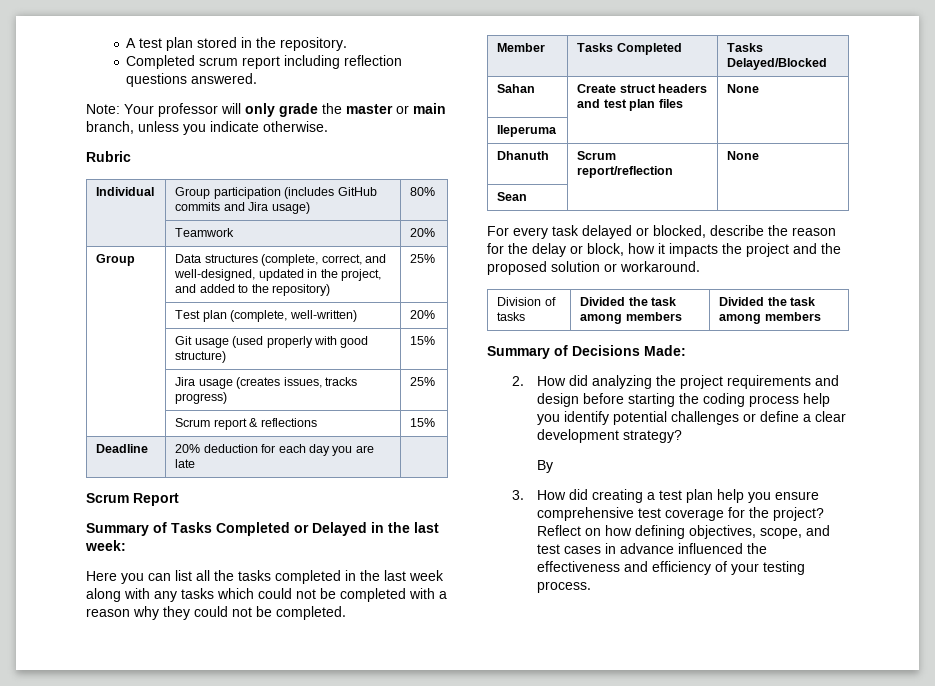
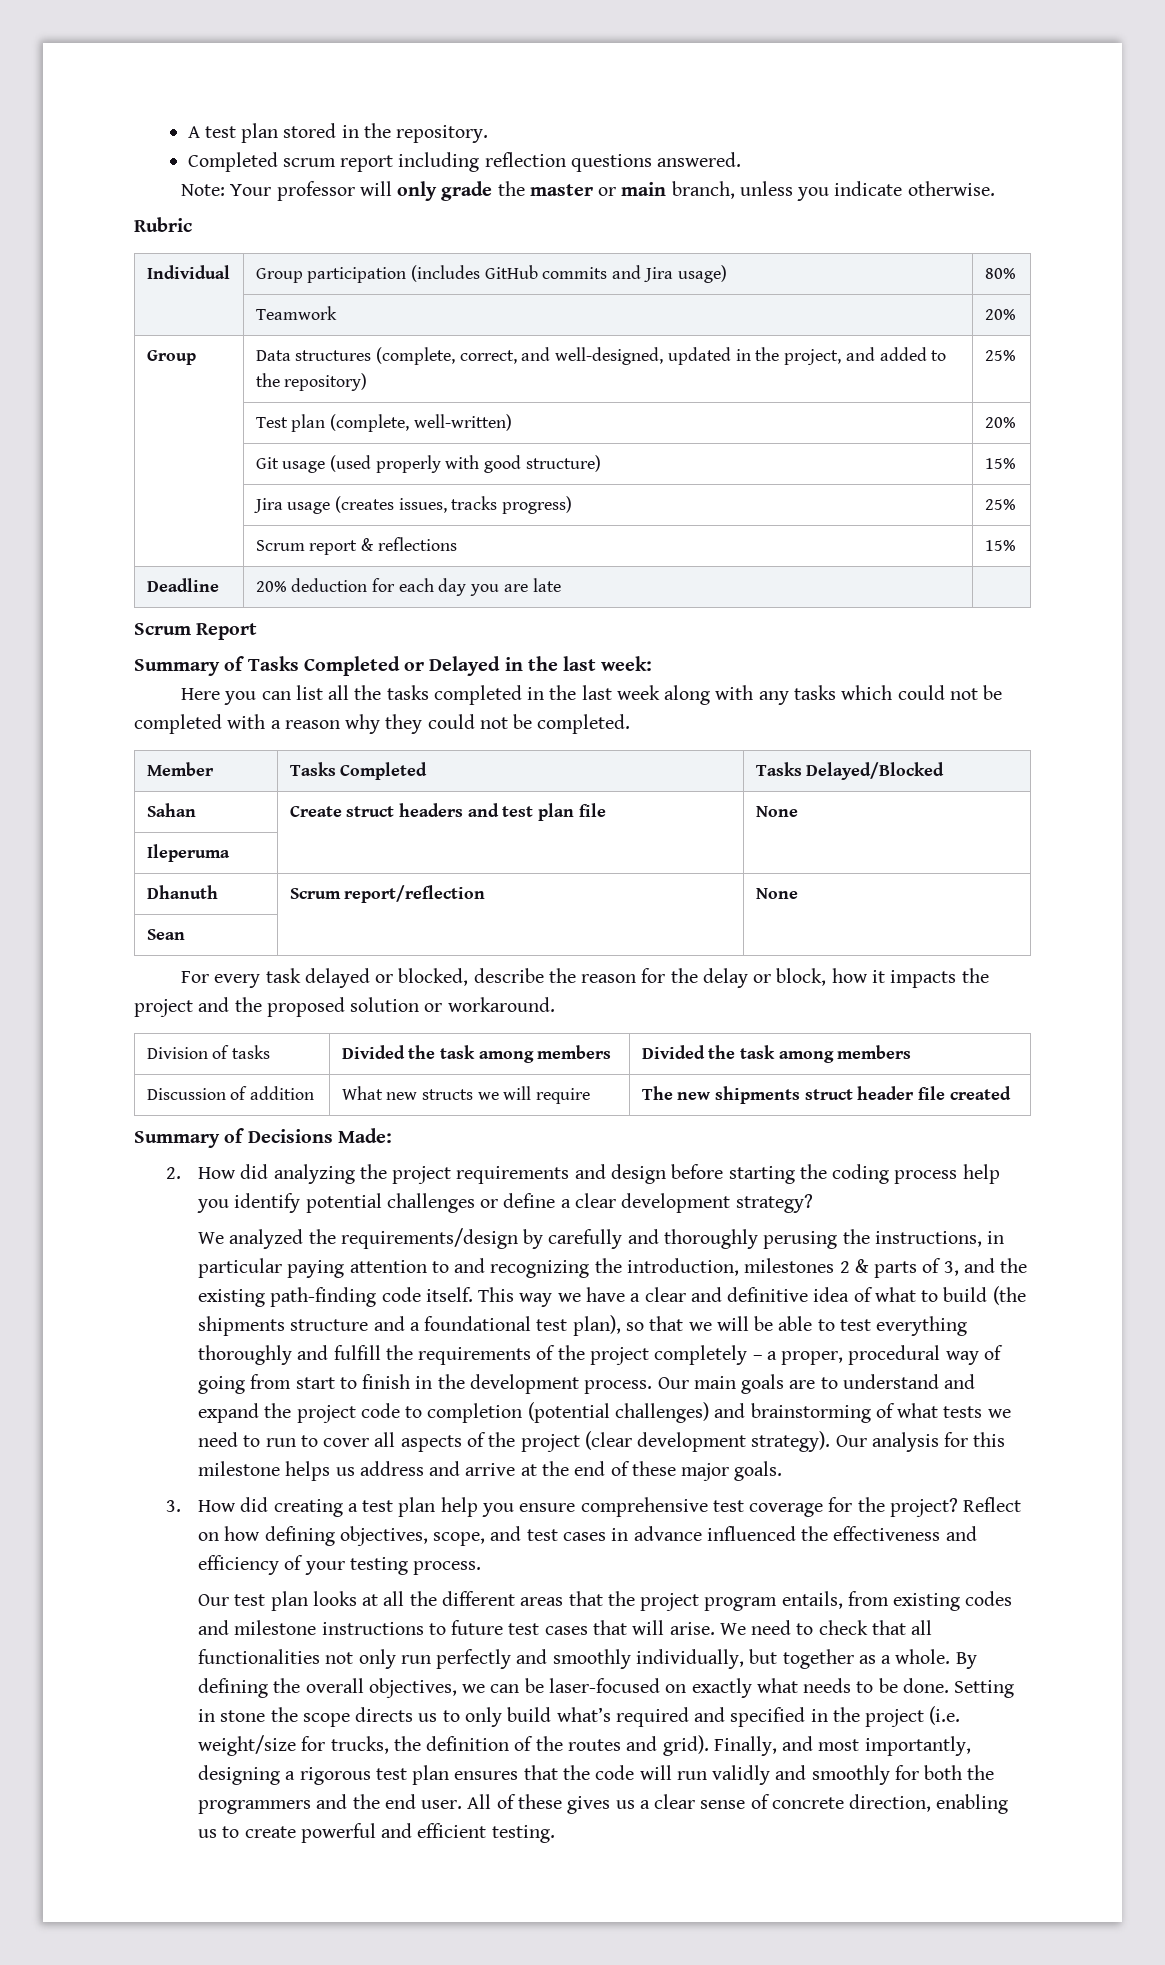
[658,99,683,108] files -> [578,803,606,817] file
(821, 316) none -> [146,1086,315,1100] [341,1086,591,1104] [641,1086,1011,1104] // Discussion of addition | What new structs we will require | The new shipments struct header file created
[536,460,553,473] By -> [198,1228,1005,1249] [198,1258,1028,1278] [198,1286,1026,1307] [198,1315,968,1336] [198,1345,1003,1365] [198,1374,976,1394] [198,1402,1011,1423] [198,1431,1006,1452] [198,1461,783,1481] We analyzed the requirements/design by carefully and thoroughly perusing the instructions, in particular paying attention to and recognizing the introduction, milestones 2 & parts of 3, and the existing path-finding code itself. This way we have a clear and definitive idea of what to build (the shipments structure and a foundational test plan), so that we will be able to test everything thoroughly and fulfill the requirements of the project completely – a proper, procedural way of going from start to finish in the development process. Our main goals are to understand and expand the project code to completion (potential challenges) and brainstorming of what tests we need to run to cover all aspects of the project (clear development strategy). Our analysis for this milestone helps us address and arrive at the end of these major goals.
(591, 587) none -> [198,1591,1013,1611] [198,1620,933,1635] [198,1649,977,1669] [198,1678,1015,1698] [198,1706,961,1727] [198,1735,971,1756] [198,1765,995,1785] [198,1794,1009,1814] [198,1823,555,1843] // Our test plan looks at all the different areas that the project program entails, from existing codes and milestone instructions to future test cases that will arise. We need to check that all functionalities not only run perfectly and smoothly individually, but together as a whole. By defining the overall objectives, we can be laser-focused on exactly what needs to be done. Setting in stone the scope directs us to only build what’s required and specified in the project (i.e. weight/size for trucks, the definition of the routes and grid). Finally, and most importantly, designing a rigorous test plan ensures that the code will run validly and smoothly for both the programmers and the end user. All of these gives us a clear sense of concrete direction, enabling us to create powerful and efficient testing.

